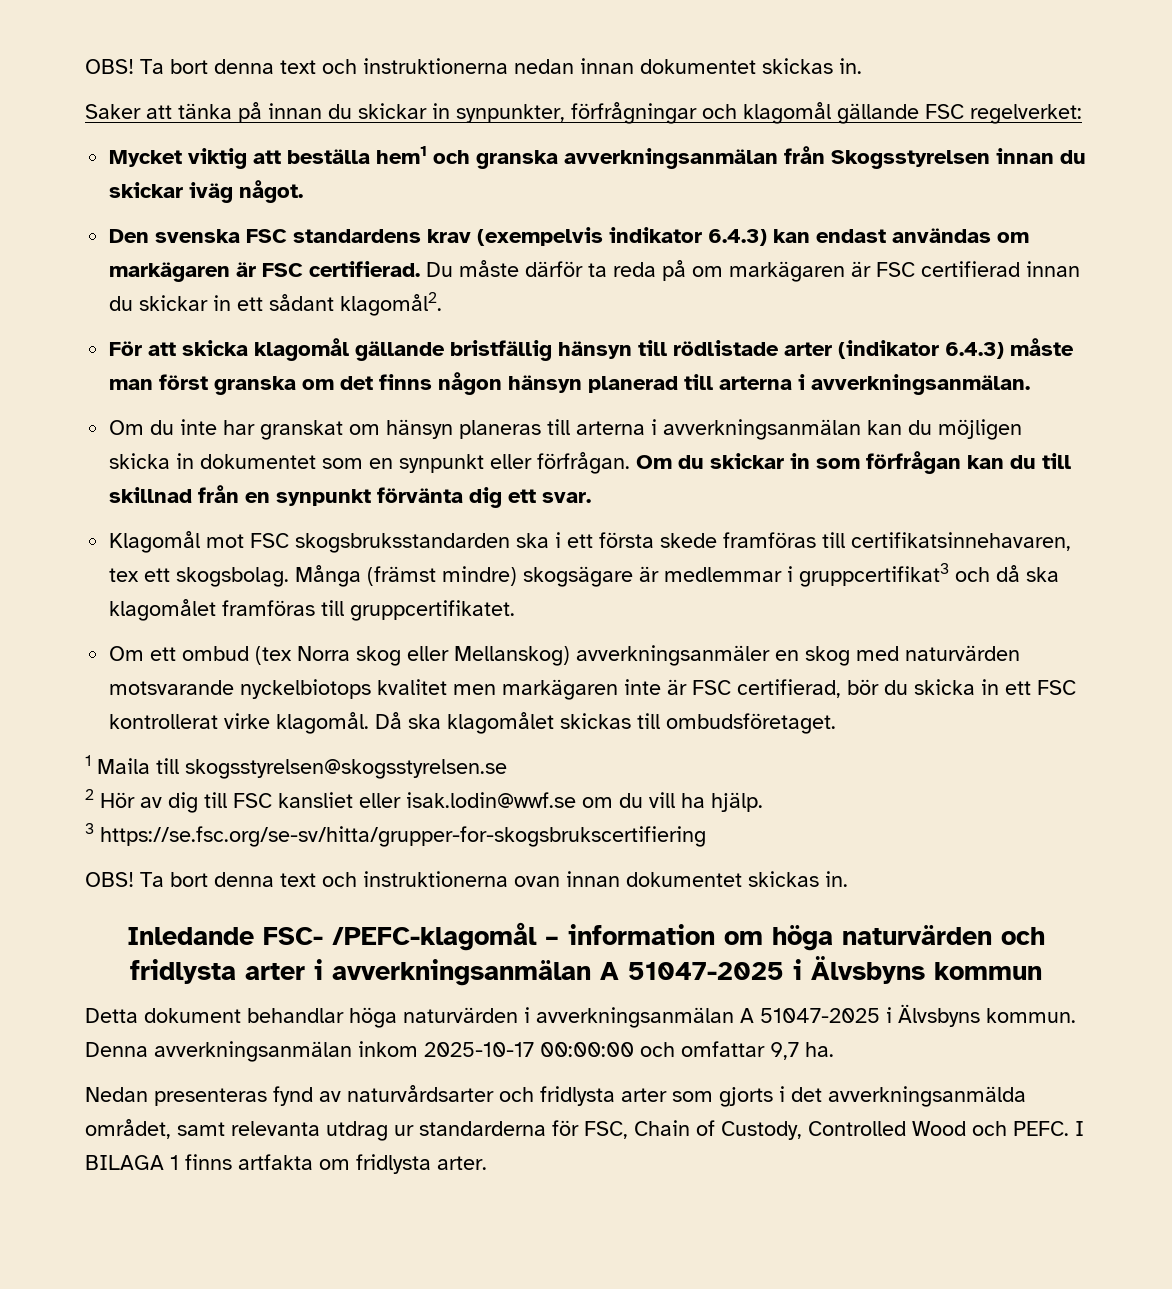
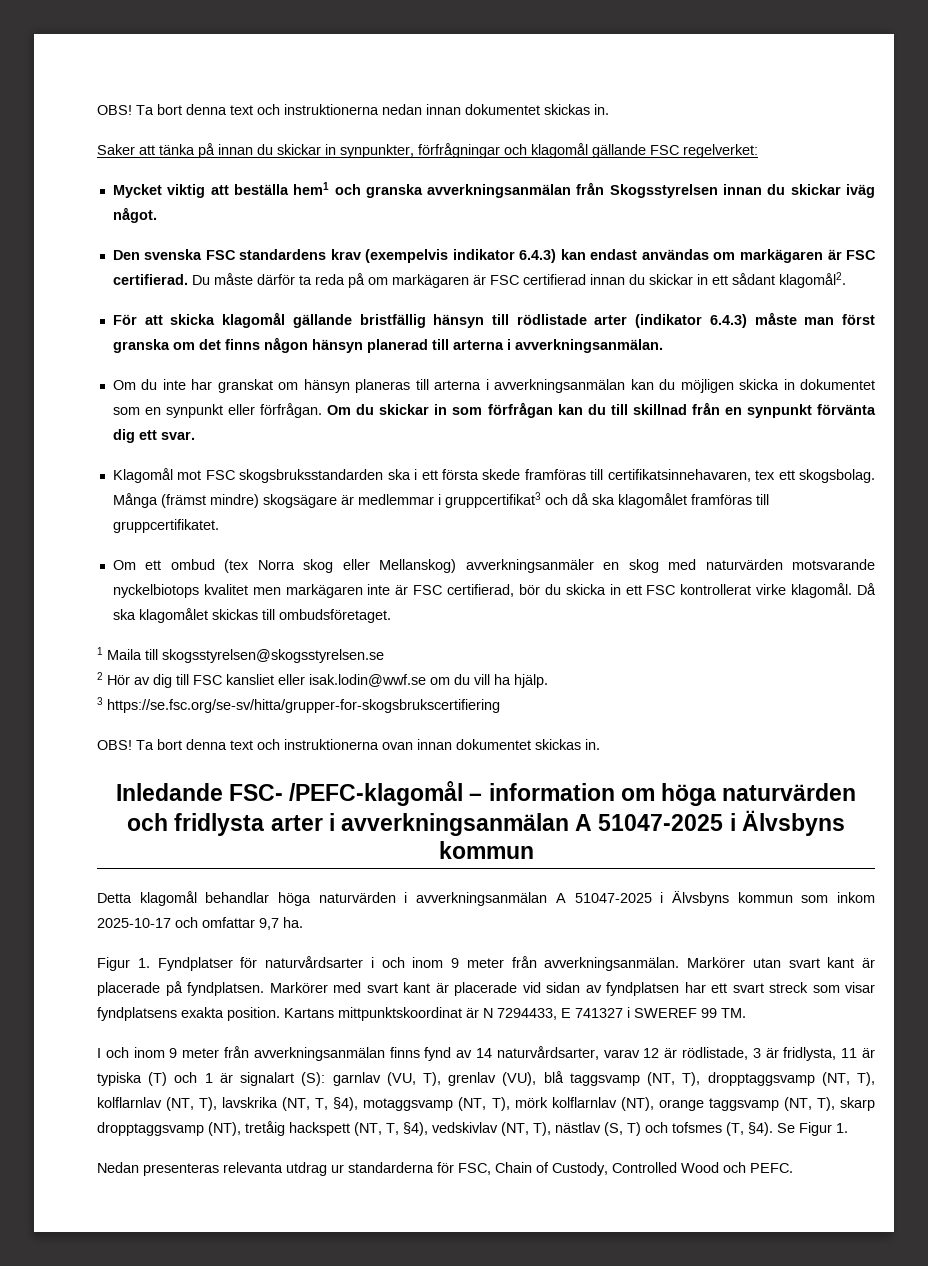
[144,1008,241,1023] dokument -> [139,891,197,906] klagomål
[986,1008,1076,1023] [85,1041,352,1062] kommun. Denna avverkningsanmälan -> [737,892,829,903] kommun som
[540,1042,634,1057] 00:00:00 -> (171, 923) none
[85,1085,1026,1107] [85,1119,225,1139] Nedan presenteras fynd av naturvårdsarter och fridlysta arter som gjorts i det avverkningsanmälda området, samt -> [97,956,875,971] [97,981,875,996] [97,1007,746,1021] [97,1046,875,1061] [97,1071,875,1086] [97,1097,875,1111] [97,1121,848,1136] [97,1162,219,1176] Figur 1. Fyndplatser för naturvårdsarter i och inom 9 meter från avverkningsanmälan. Markörer utan svart kant är placerade på fyndplatsen. Markörer med svart kant är placerade vid sidan av fyndplatsen har ett svart streck som visar fyndplatsens exakta position. Kartans mittpunktskoordinat är N 7294433, E 741327 i SWEREF 99 TM. // I och inom 9 meter från avverkningsanmälan finns fynd av 14 naturvårdsarter, varav 12 är rödlistade, 3 är fridlysta, 11 är typiska (T) och 1 är signalart (S): garnlav (VU, T), grenlav (VU), blå taggsvamp (NT, T), dropptaggsvamp (NT, T), kolflarnlav (NT, T), lavskrika (NT, T, §4), motaggsvamp (NT, T), mörk kolflarnlav (NT), orange taggsvamp (NT, T), skarp dropptaggsvamp (NT), tretåig hackspett (NT, T, §4), vedskivlav (NT, T), nästlav (S, T) och tofsmes (T, §4). Se Figur 1. // Nedan presenteras
[1075,1121,1084,1136] [85,1154,487,1174] I BILAGA 1 finns artfakta om fridlysta arter. -> (793, 1168) none

